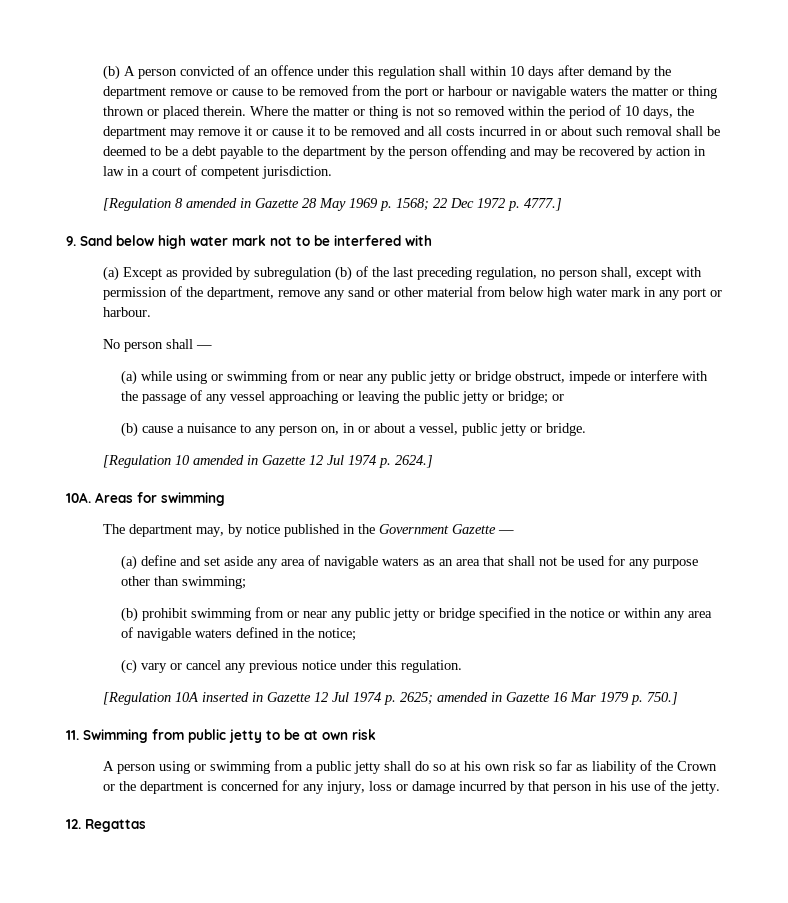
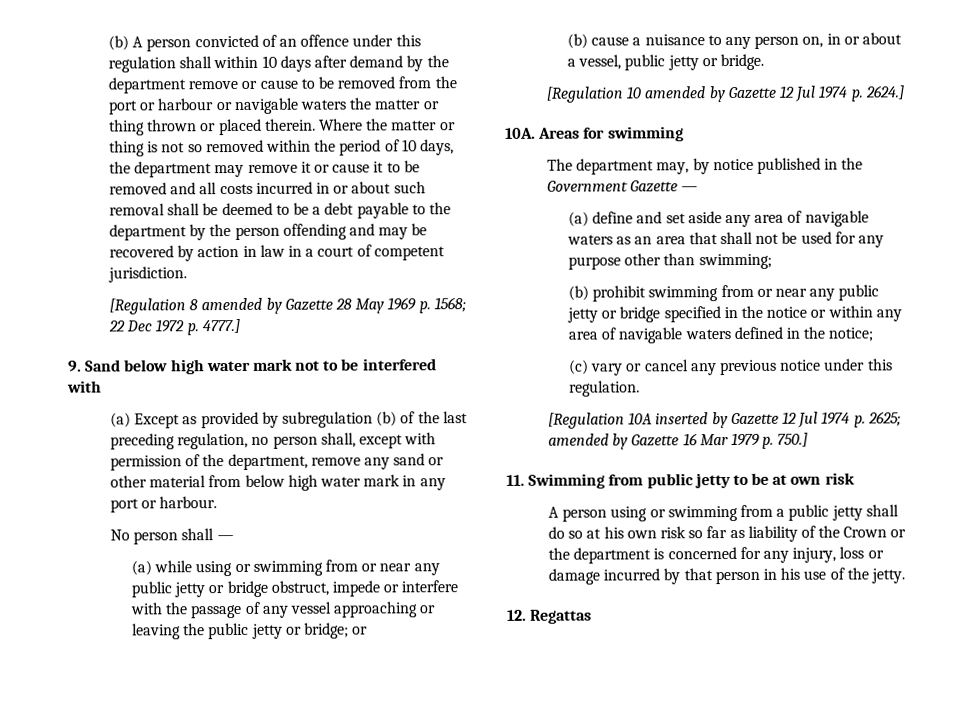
[239,198,251,208] in -> [265,297,282,314] by
[246,455,258,465] in -> [708,86,725,103] by
[251,692,263,702] in -> [711,412,728,429] by
[490,692,502,702] in -> [612,433,629,450] by

